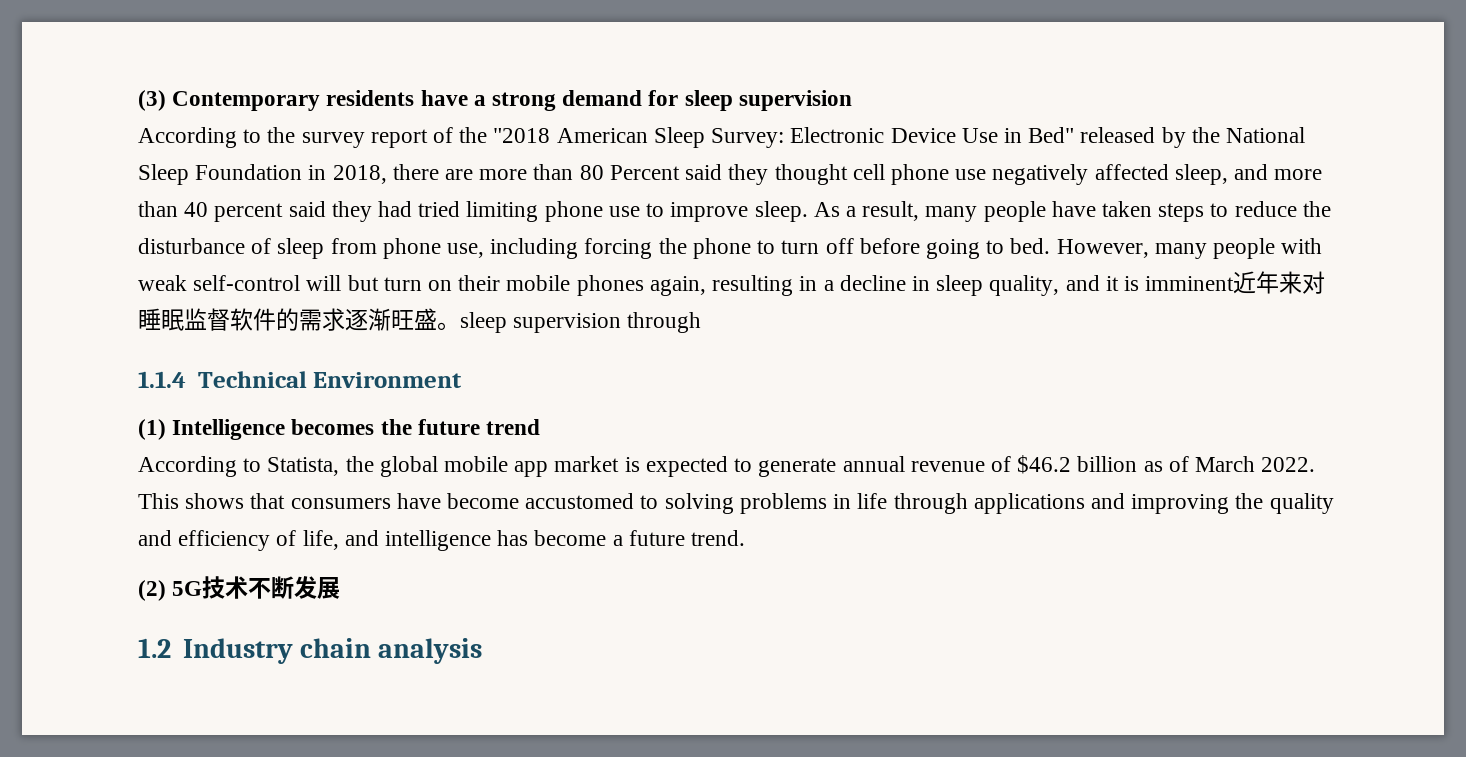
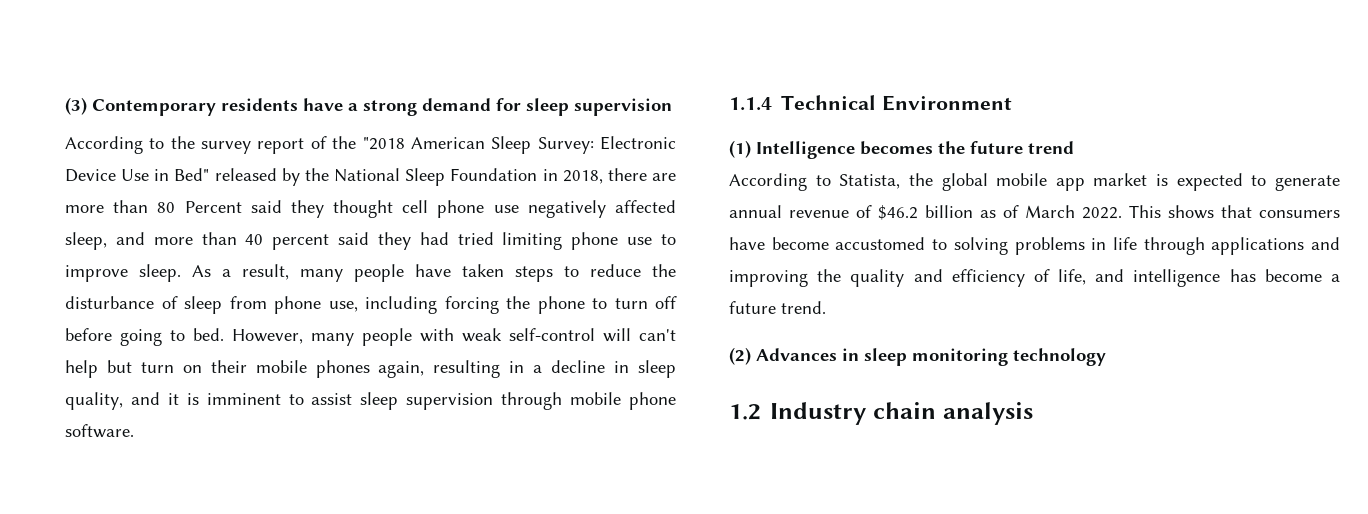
(342, 283) none -> [639,329,676,341] [65,360,98,378] can't help
[1233,271,1326,294] [138,308,460,331] 近年来对睡眠监督软件的需求逐渐旺盛。 -> [288,393,353,405] to assist
(702, 322) none -> [570,392,677,410] [65,424,134,438] mobile phone software.
[172,576,341,599] 5G技术不断发展 -> [756,348,1106,366] Advances in sleep monitoring technology

